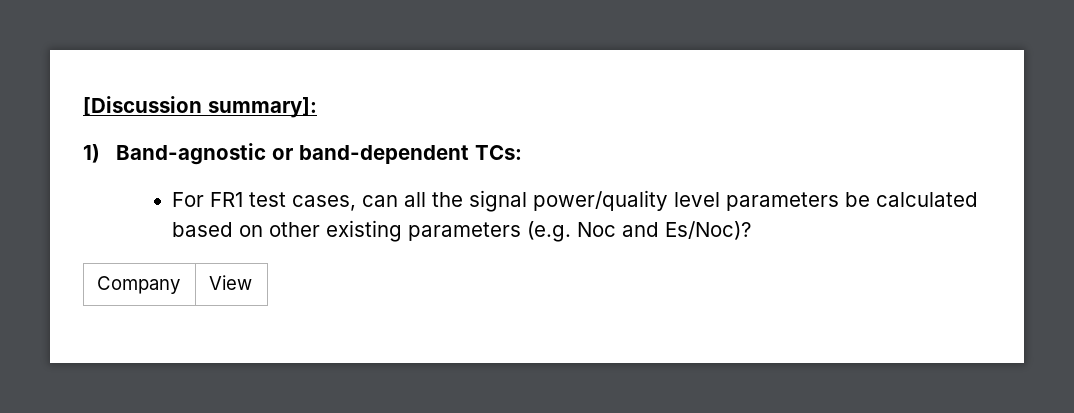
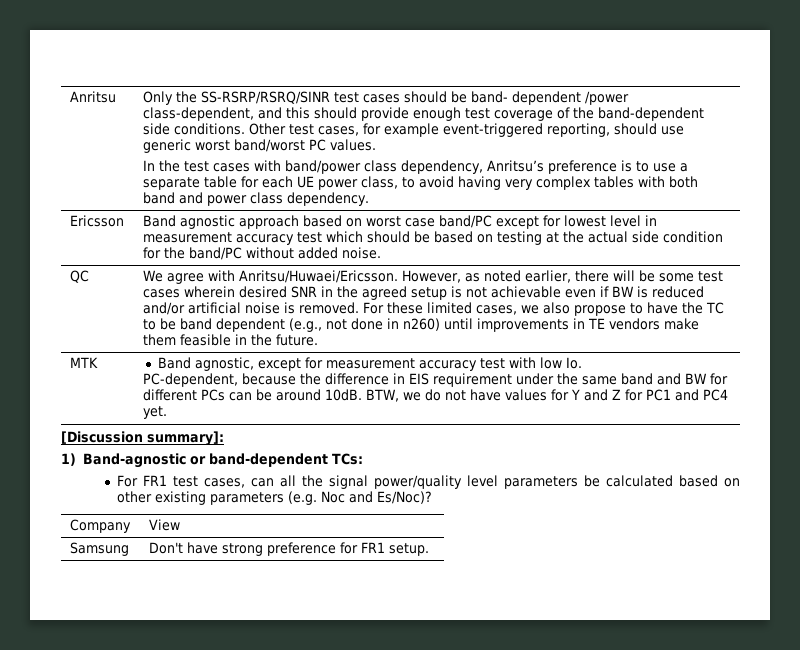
(83, 106) none -> [70,91,117,103] [143,91,630,105] [143,107,705,121] [143,123,685,137] [143,139,377,153] [143,160,689,174] [143,176,699,190] [143,192,370,206] [70,215,125,227] [143,215,658,229] [143,231,724,245] [143,247,382,260] [70,270,90,283] [143,270,724,284] [143,286,705,300] [143,302,725,316] [143,318,700,332] [143,334,319,346] [70,357,99,368] [157,357,582,371] [143,373,729,387] [143,389,729,402] [143,406,168,419] Anritsu | Only the SS-RSRP/RSRQ/SINR test cases should be band- dependent /power class-dependent, and this should provide enough test coverage of the band-dependent side conditions. Other test cases, for example event-triggered reporting, should use generic worst band/worst PC values. // In the test cases with band/power class dependency, Anritsu’s preference is to use a separate table for each UE power class, to avoid having very complex tables with both band and power class dependency. // Ericsson | Band agnostic approach based on worst case band/PC except for lowest level in measurement accuracy test which should be based on testing at the actual side condition for the band/PC without added noise. // QC | We agree with Anritsu/Huwaei/Ericsson. However, as noted earlier, there will be some test cases wherein desired SNR in the agreed setup is not achievable even if BW is reduced and/or artificial noise is removed. For these limited cases, we also propose to have the TC to be band dependent (e.g., not done in n260) until improvements in TE vendors make them feasible in the future. // MTK | Band agnostic, except for measurement accuracy test with low Io. // PC-dependent, because the difference in EIS requirement under the same band and BW for different PCs can be around 10dB. BTW, we do not have values for Y and Z for PC1 and PC4 yet. //
(253, 282) none -> [70,542,130,556] [149,542,430,556] // Samsung | Don't have strong preference for FR1 setup.

